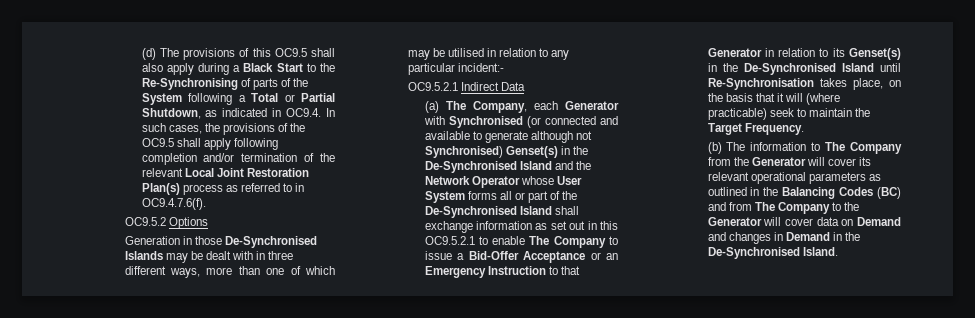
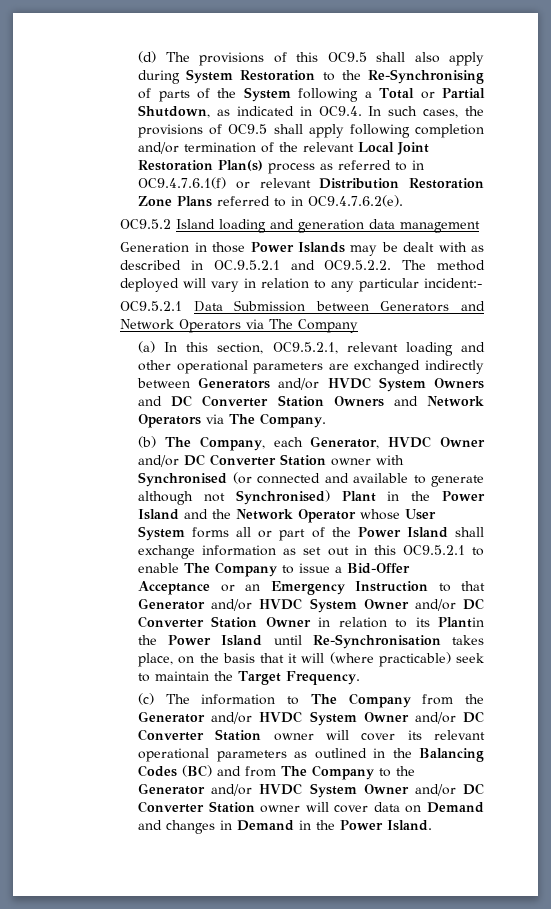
[233,63,303,72] a Black Start -> [186,69,316,84] System Restoration
[290,123,306,132] the -> (223, 129) none
[141,198,206,210] [124,217,208,229] OC9.4.7.6(f). // OC9.5.2 Options -> [138,177,484,189] [138,195,404,207] [120,219,481,233] OC9.4.7.6.1(f) or relevant Distribution Restoration Zone Plans referred to in OC9.4.7.6.2(e). // OC9.5.2 Island loading and generation data management
[224,236,317,248] De-Synchronised -> [250,242,294,252] Power
[256,251,294,260] [124,266,335,278] [407,48,484,60] in three different ways, more than one of which may be utilised -> [470,245,484,252] [120,260,485,271] [120,278,240,292] as described in OC.9.5.2.1 and OC9.5.2.2. The method deployed will vary
[460,82,499,91] Indirect -> (183, 306) none
[424,101,619,113] // (a) The Company, each Generator -> [234,300,485,312] [120,319,359,333] [138,341,486,356] [138,360,484,374] [137,377,485,392] [138,395,485,407] [138,413,327,428] [138,436,485,451] [138,454,372,467] Submission between Generators and Network Operators via The Company // (a) In this section, OC9.5.2.1, relevant loading and other operational parameters are exchanged indirectly between Generators and/or HVDC System Owners and DC Converter Station Owners and Network Operators via The Company. // (b) The Company, each Generator, HVDC Owner and/or DC Converter Station owner
[505,146,588,158] [424,161,517,173] Genset(s) in the De-Synchronised -> [341,491,485,502] Plant in the Power
[424,206,517,218] De-Synchronised -> [357,527,401,537] Power
[764,48,901,60] [707,63,836,75] in relation to its Genset(s) in the De-Synchronised -> [211,598,485,613] [138,616,484,628] [138,635,212,645] and/or HVDC System Owner and/or DC Converter Station Owner in relation to its Plantin the Power
[707,142,722,154] (b) -> [138,693,155,705] (c)
(806, 161) none -> [211,711,485,726] [138,729,314,741] and/or HVDC System Owner and/or DC Converter Station owner
(762, 221) none -> [211,783,485,798] [138,801,301,813] and/or HVDC System Owner and/or DC Converter Station owner
[707,247,800,259] De-Synchronised -> [340,820,384,830] Power

